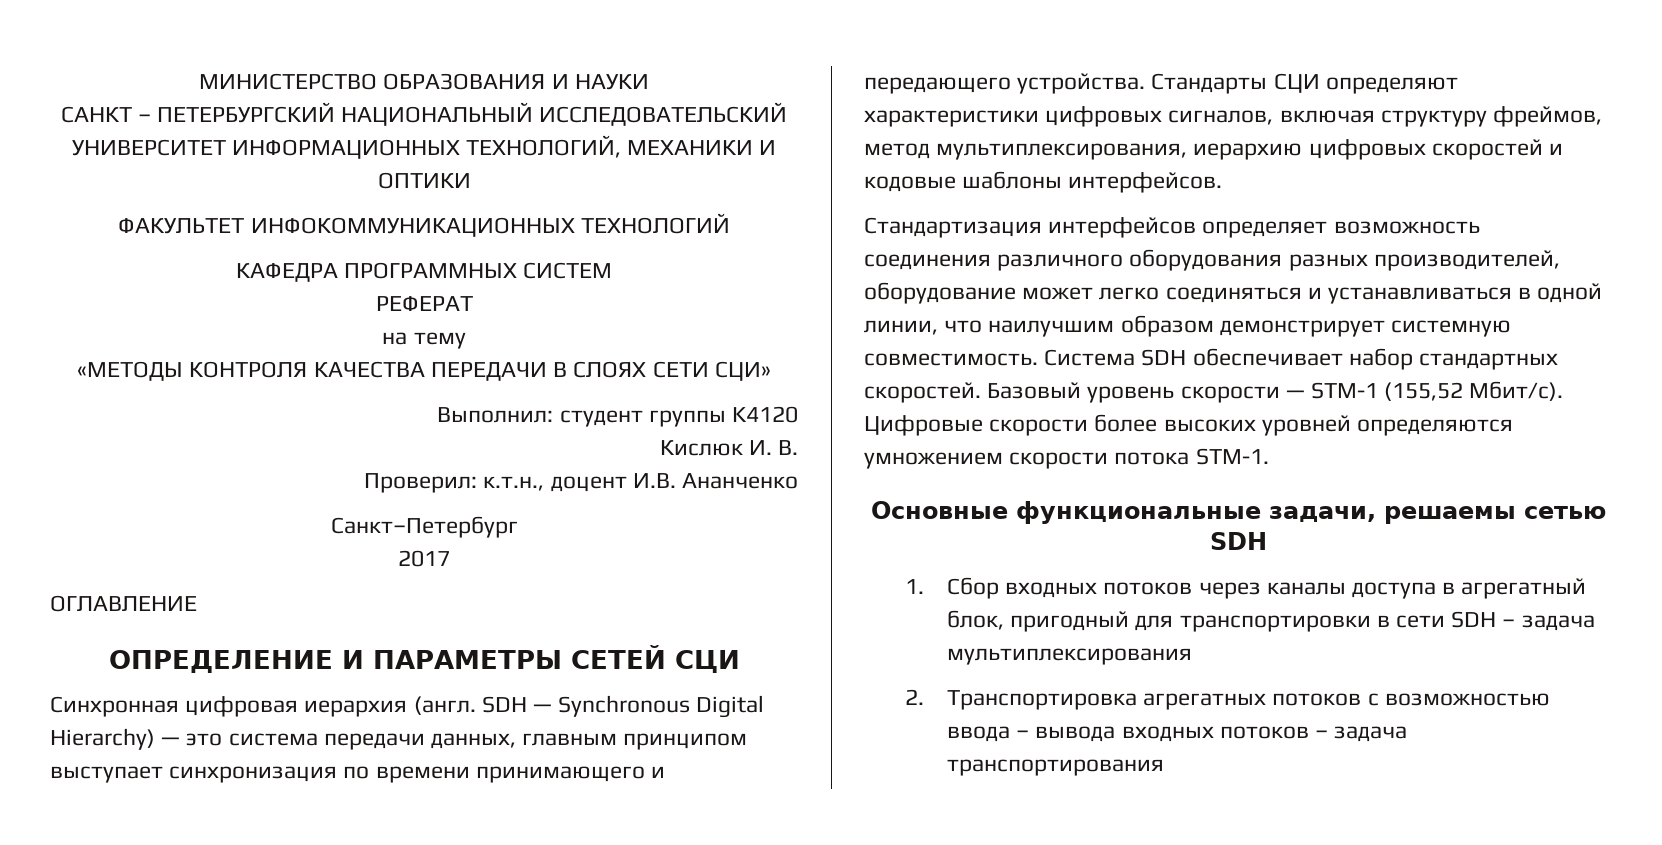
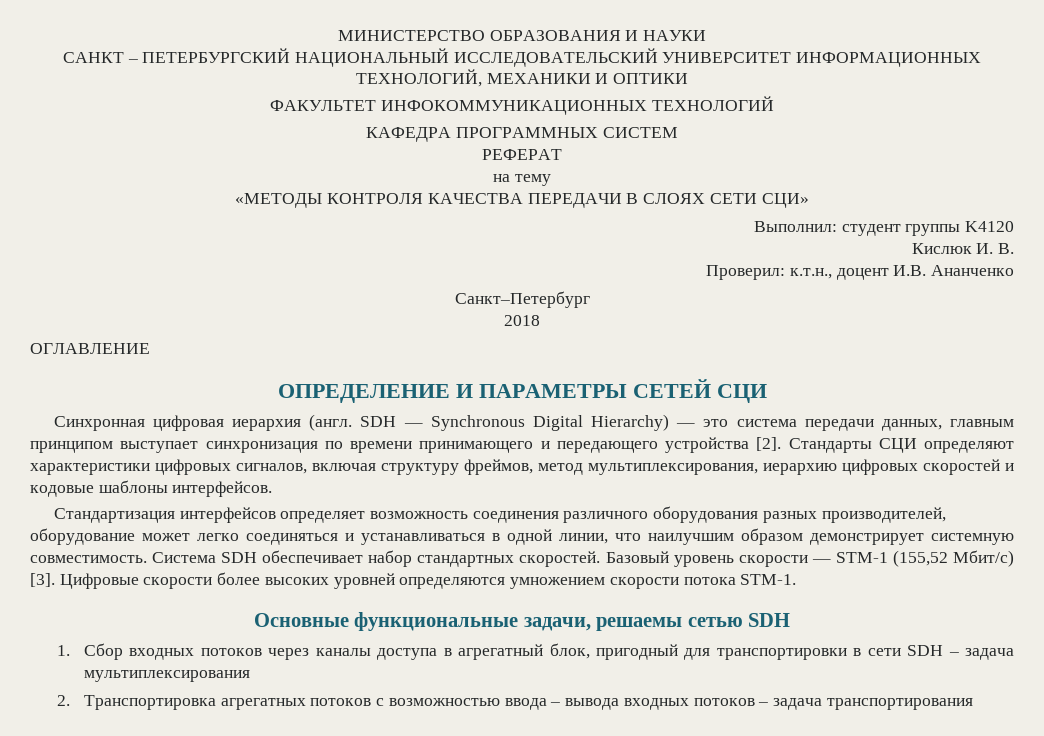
[398,550,450,567] 2017 -> [504,315,540,326] 2018
[1017,73,1146,94] устройства. -> [665,437,782,453] устройства [2].
[1469,381,1564,401] Mбит/с). -> [953,550,1015,567] [30,573,55,587] Mбит/с) [3].

